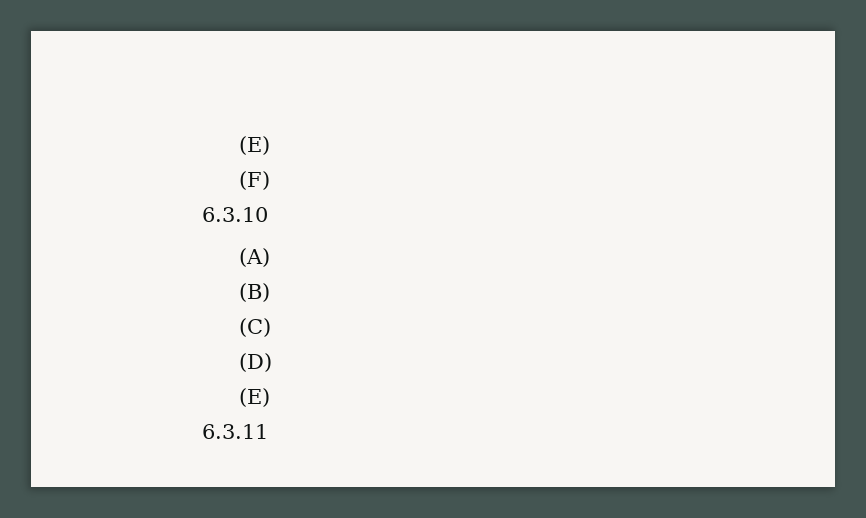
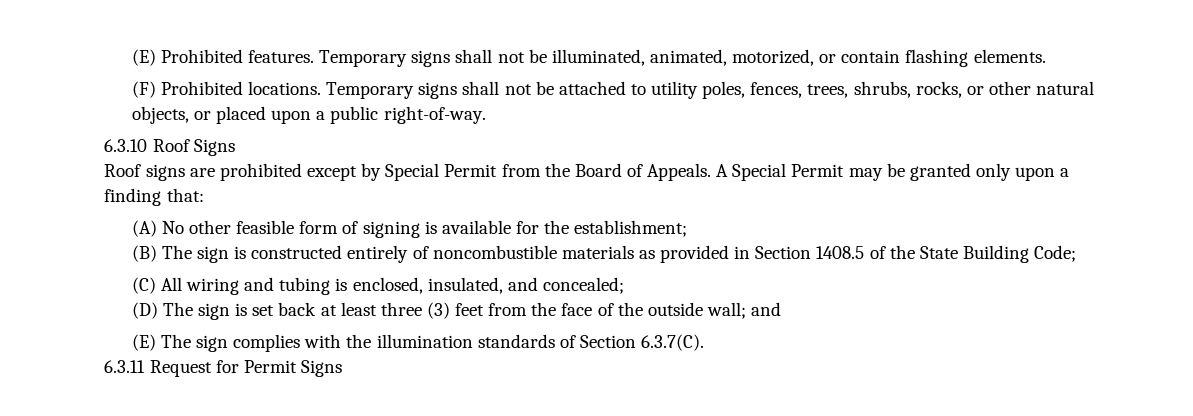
[238,136,270,155] [238,171,270,190] [202,207,269,222] [238,248,270,267] [238,283,270,302] [238,318,271,337] [238,353,272,372] [238,388,270,407] [202,424,269,439] (E) // (F) // 6.3.10 // (A) // (B) // (C) // (D) // (E) // 6.3.11 -> [131,49,1046,67] [131,81,1095,99] [131,106,486,124] [104,139,235,156] [104,163,1070,181] [104,188,204,206] [131,220,688,238] [131,245,1077,263] [131,277,624,295] [131,302,782,320] [131,334,705,352] [104,360,343,377] (E) Prohibited features. Temporary signs shall not be illuminated, animated, motorized, or contain flashing elements. // (F) Prohibited locations. Temporary signs shall not be attached to utility poles, fences, trees, shrubs, rocks, or other natural objects, or placed upon a public right-of-way. // 6.3.10 Roof Signs // Roof signs are prohibited except by Special Permit from the Board of Appeals. A Special Permit may be granted only upon a finding that: // (A) No other feasible form of signing is available for the establishment; // (B) The sign is constructed entirely of noncombustible materials as provided in Section 1408.5 of the State Building Code; // (C) All wiring and tubing is enclosed, insulated, and concealed; // (D) The sign is set back at least three (3) feet from the face of the outside wall; and // (E) The sign complies with the illumination standards of Section 6.3.7(C). // 6.3.11 Request for Permit Signs

